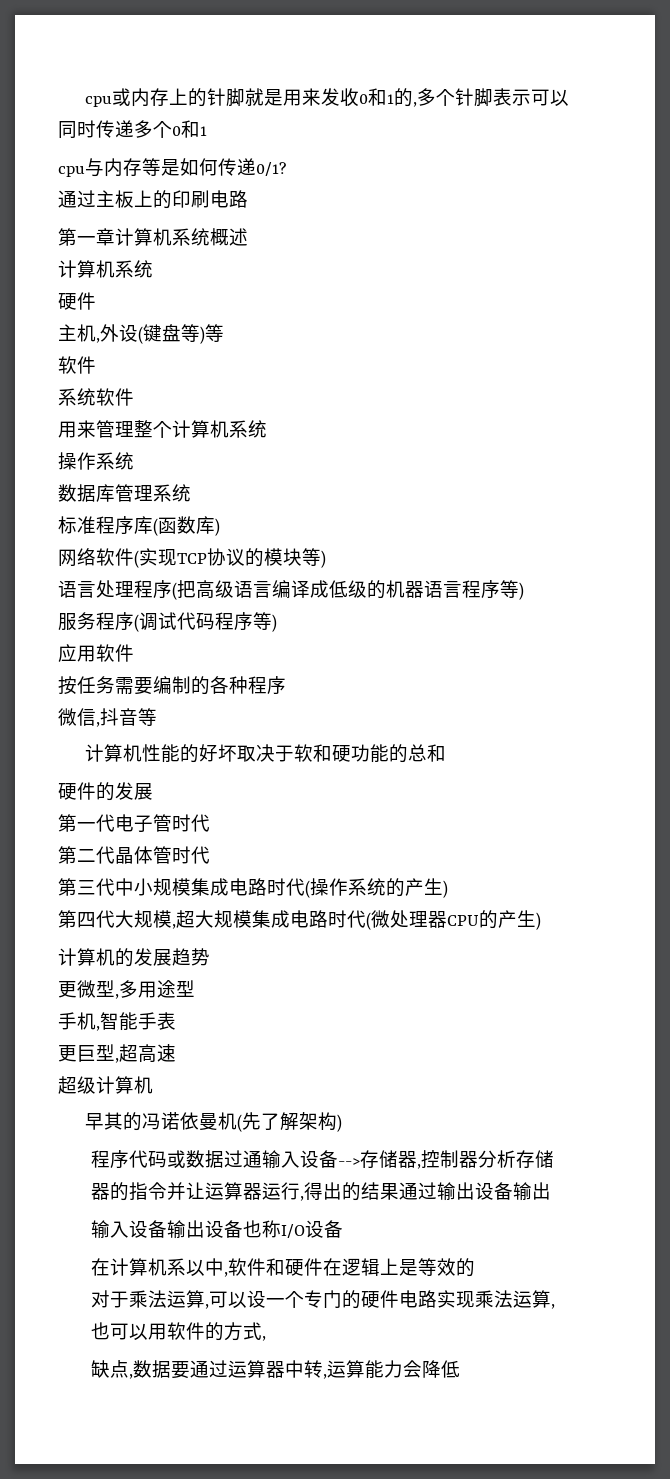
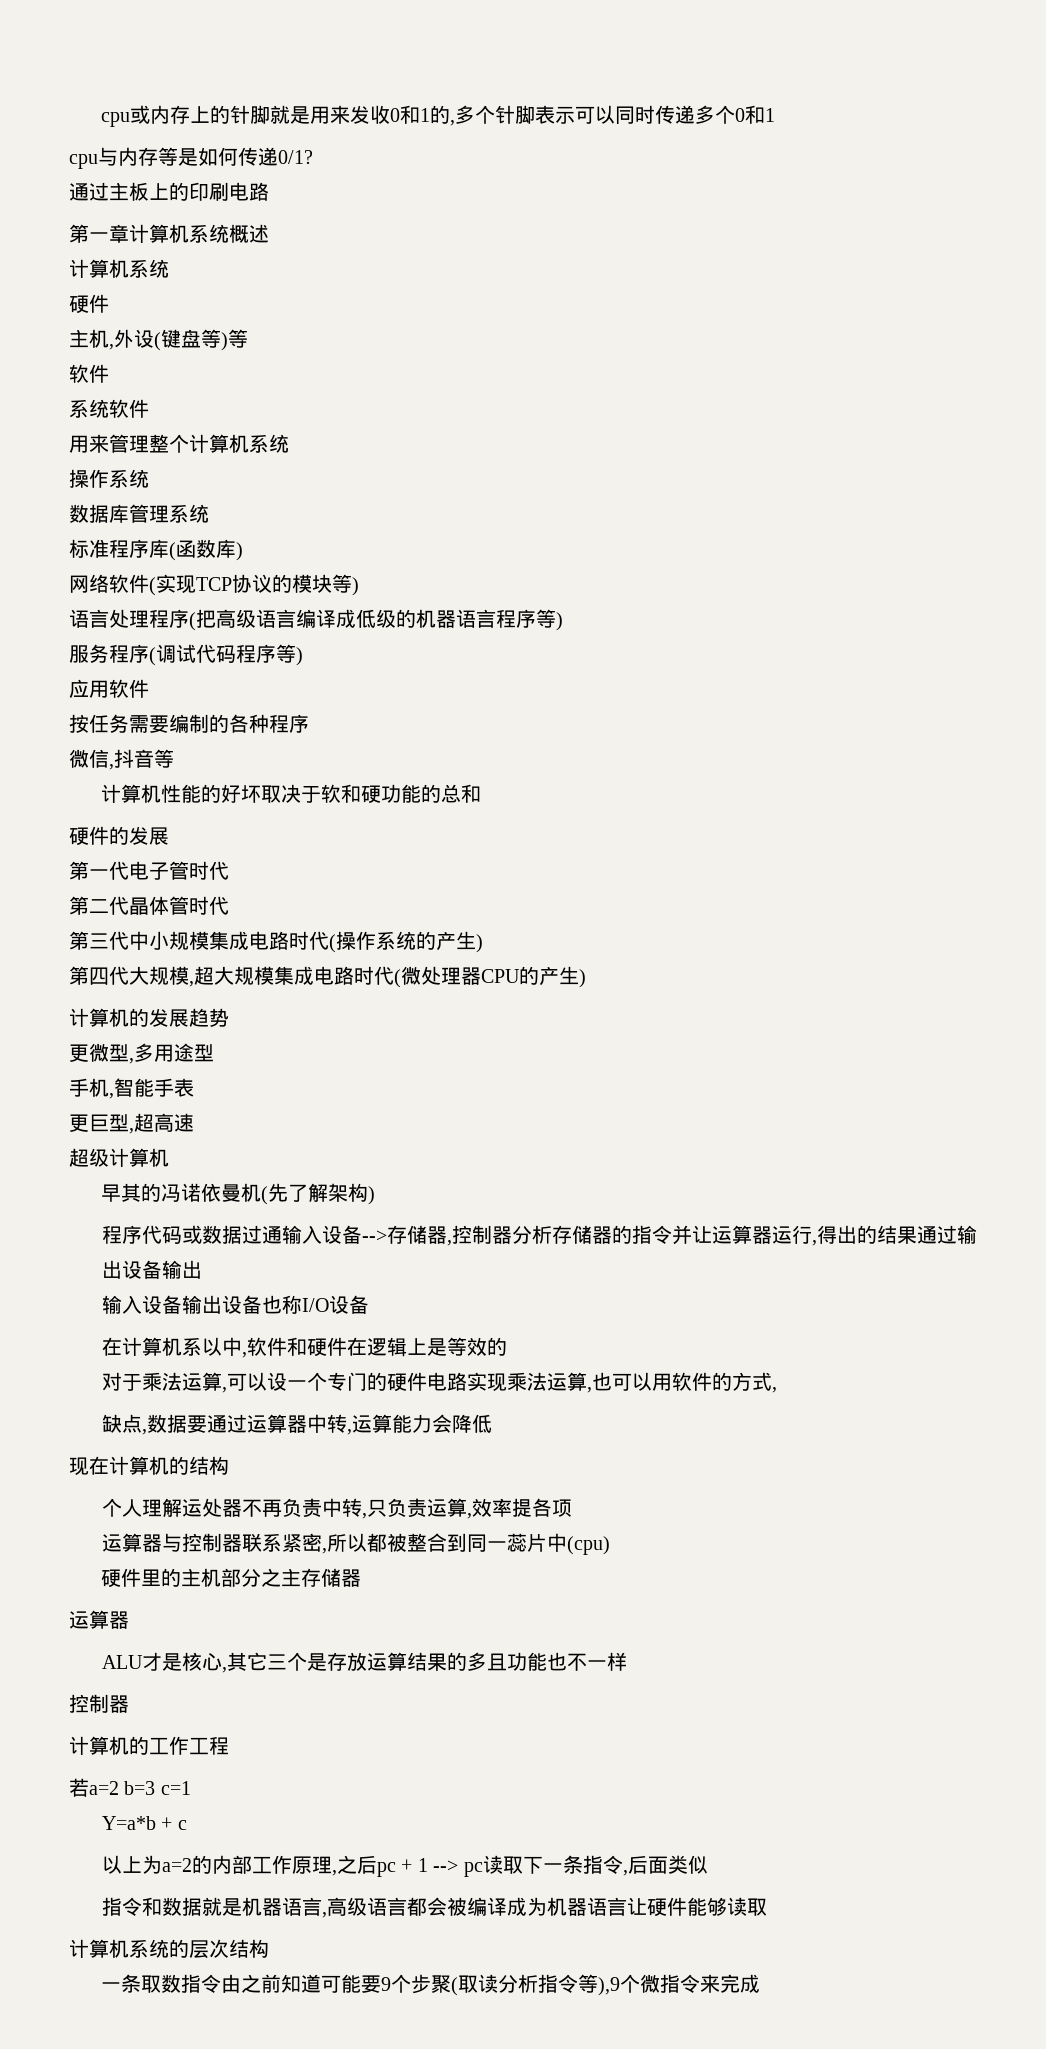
(460, 1369) none -> [69,1456,229,1476] [101,1498,572,1519] [101,1533,610,1555] [100,1568,361,1588] [69,1610,129,1629] [101,1652,627,1673] [69,1694,129,1713] [69,1736,229,1755] [69,1778,191,1797] [101,1816,187,1830] [101,1855,708,1877] [101,1897,767,1918] [69,1939,269,1959] [100,1974,760,1996] // 现在计算机的结构 // 个人理解运处器不再负责中转,只负责运算,效率提各项 // 运算器与控制器联系紧密,所以都被整合到同一蕊片中(cpu) // 硬件里的主机部分之主存储器 // 运算器 // ALU才是核心,其它三个是存放运算结果的多且功能也不一样 // 控制器 // 计算机的工作工程 // 若a=2 b=3 c=1 // Y=a*b + c // 以上为a=2的内部工作原理,之后pc + 1 --> pc读取下一条指令,后面类似 // 指令和数据就是机器语言,高级语言都会被编译成为机器语言让硬件能够读取 // 计算机系统的层次结构 // 一条取数指令由之前知道可能要9个步聚(取读分析指令等),9个微指令来完成

